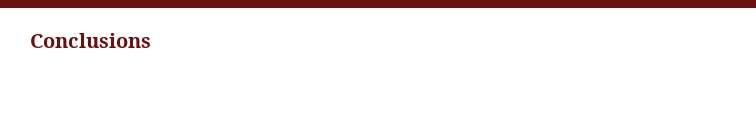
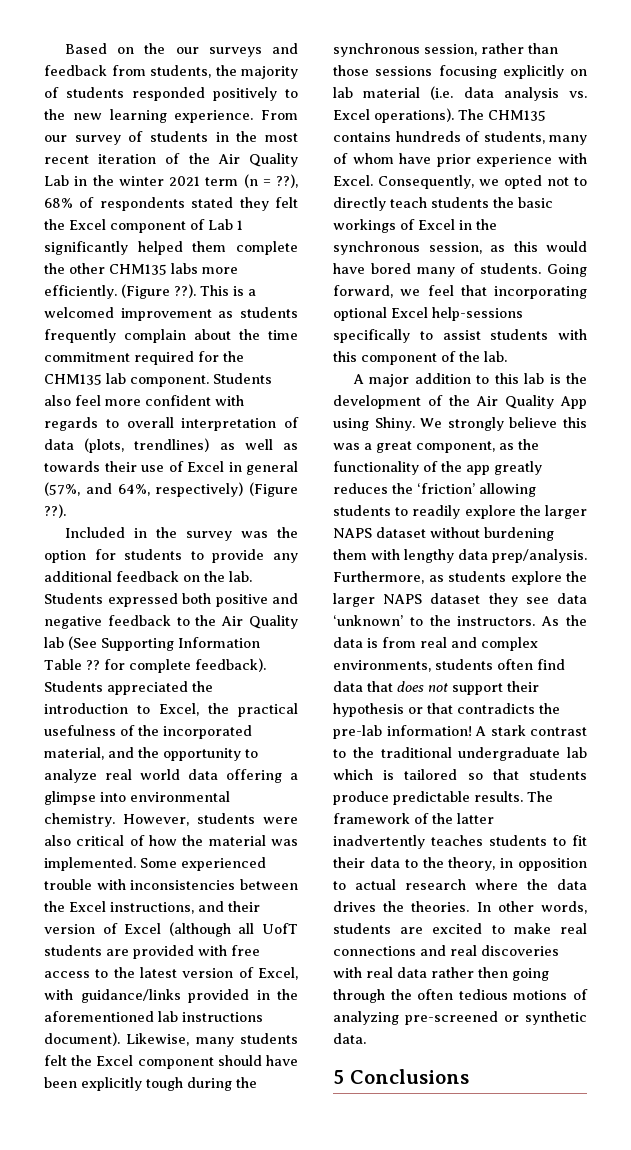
(30, 40) none -> [64,43,298,57] [44,65,298,79] [44,87,298,101] [44,109,298,123] [44,131,298,145] [44,153,298,167] [44,174,298,188] [44,197,298,211] [44,219,243,233] [44,241,298,255] [44,263,238,275] [44,284,256,299] [44,307,298,321] [44,329,298,343] [44,351,244,365] [44,373,272,387] [44,395,244,406] [44,417,299,431] [44,438,298,453] [44,461,298,475] [44,482,298,497] [44,504,66,518] [64,527,298,541] [44,549,298,563] [44,571,252,582] [44,593,298,607] [44,615,298,629] [44,636,260,651] [44,658,266,673] [44,681,213,695] [44,703,298,717] [44,725,252,739] [44,747,258,761] [44,769,298,783] [44,791,230,805] [44,813,298,827] [44,835,298,846] [44,857,266,871] [44,879,298,890] [44,901,260,914] [44,922,298,937] [44,945,260,959] [44,967,298,980] [44,989,298,1003] [44,1011,263,1022] [44,1032,298,1047] [44,1055,298,1069] [44,1077,257,1091] [333,43,558,57] [333,65,587,79] [333,86,587,101] [333,108,546,123] [333,131,587,145] [333,153,587,167] [333,175,587,189] [333,197,553,211] [333,219,497,233] [333,241,587,255] [333,263,587,277] [333,285,587,299] [333,307,523,321] [333,329,587,343] [333,351,507,365] [352,373,587,387] [333,395,587,409] [333,417,587,431] [333,439,539,453] [333,461,542,475] [333,483,536,497] [333,505,587,519] [333,527,554,541] [333,549,587,563] [333,571,587,585] [333,593,587,607] [333,615,587,626] [333,637,538,651] [333,659,565,672] [333,681,539,695] [333,703,560,717] [333,725,587,739] [333,747,587,761] [333,769,587,780] [333,791,553,805] [333,813,494,824] [333,835,587,849] [333,857,587,871] [333,879,587,890] [333,901,587,914] [333,923,587,934] [333,945,559,956] [333,967,549,981] [333,989,588,1003] [333,1011,587,1025] [333,1033,366,1044] [333,1070,344,1084] Based on the our surveys and feedback from students, the majority of students responded positively to the new learning experience. From our survey of students in the most recent iteration of the Air Quality Lab in the winter 2021 term (n = ??), 68% of respondents stated they felt the Excel component of Lab 1 significantly helped them complete the other CHM135 labs more efficiently. (Figure ??). This is a welcomed improvement as students frequently complain about the time commitment required for the CHM135 lab component. Students also feel more confident with regards to overall interpretation of data (plots, trendlines) as well as towards their use of Excel in general (57%, and 64%, respectively) (Figure ??). // Included in the survey was the option for students to provide any additional feedback on the lab. Students expressed both positive and negative feedback to the Air Quality lab (See Supporting Information Table ?? for complete feedback). Students appreciated the introduction to Excel, the practical usefulness of the incorporated material, and the opportunity to analyze real world data offering a glimpse into environmental chemistry. However, students were also critical of how the material was implemented. Some experienced trouble with inconsistencies between the Excel instructions, and their version of Excel (although all UofT students are provided with free access to the latest version of Excel, with guidance/links provided in the aforementioned lab instructions document). Likewise, many students felt the Excel component should have been explicitly tough during the synchronous session, rather than those sessions focusing explicitly on lab material (i.e. data analysis vs. Excel operations). The CHM135 contains hundreds of students, many of whom have prior experience with Excel. Consequently, we opted not to directly teach students the basic workings of Excel in the synchronous session, as this would have bored many of students. Going forward, we feel that incorporating optional Excel help-sessions specifically to assist students with this component of the lab. // A major addition to this lab is the development of the Air Quality App using Shiny. We strongly believe this was a great component, as the functionality of the app greatly reduces the ‘friction’ allowing students to readily explore the larger NAPS dataset without burdening them with lengthy data prep/analysis. Furthermore, as students explore the larger NAPS dataset they see data ‘unknown’ to the instructors. As the data is from real and complex environments, students often find data that does not support their hypothesis or that contradicts the pre-lab information! A stark contrast to the traditional undergraduate lab which is tailored so that students produce predictable results. The framework of the latter inadvertently teaches students to fit their data to the theory, in opposition to actual research where the data drives the theories. In other words, students are excited to make real connections and real discoveries with real data rather then going through the often tedious motions of analyzing pre-screened or synthetic data. // 5

